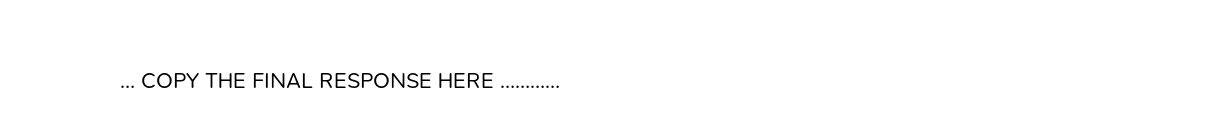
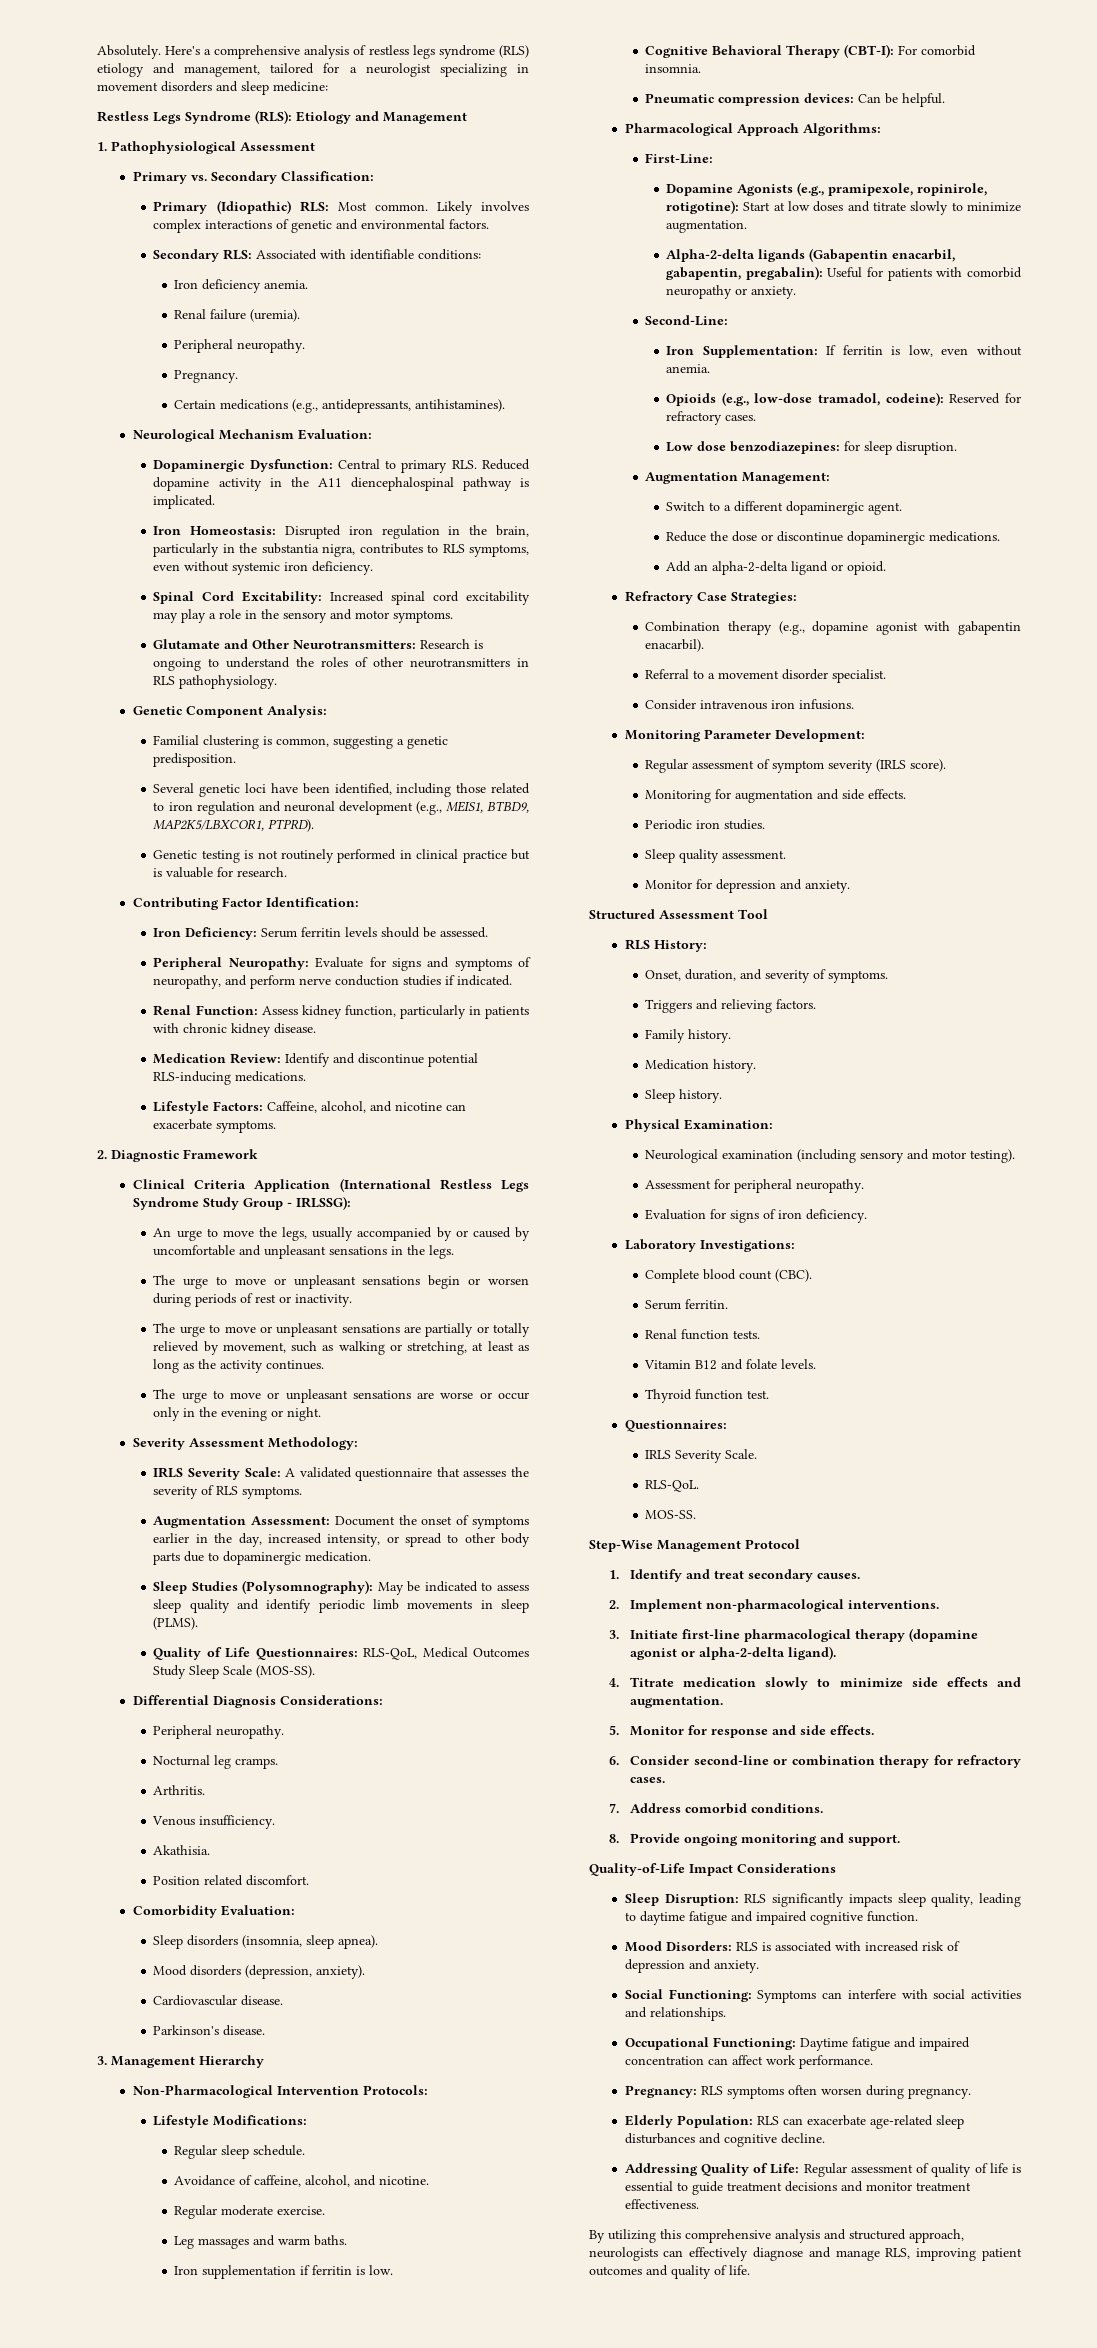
[119,73,560,89] … COPY THE FINAL RESPONSE HERE ………… -> [96,45,529,59] [96,63,529,77] [96,81,328,95] [96,110,467,124] [96,141,315,154] [132,171,374,184] [153,200,529,215] [153,219,490,233] [153,249,482,262] [174,279,309,293] [174,309,301,322] [174,339,306,353] [174,370,239,383] [174,399,506,413] [132,429,372,442] [153,459,530,473] [153,477,529,491] [153,495,216,509] [153,525,529,539] [153,543,529,557] [153,561,374,575] [153,591,530,605] [153,609,454,623] [153,639,484,649] [153,657,529,671] [153,675,278,689] [132,705,327,718] [153,735,449,749] [153,753,237,767] [153,783,530,797] [153,801,529,815] [153,819,315,832] [153,849,530,863] [153,867,288,878] [132,897,359,910] [153,927,489,940] [153,957,531,971] [153,975,513,989] [153,1005,529,1019] [153,1023,317,1037] [153,1053,479,1067] [153,1071,307,1085] [153,1101,467,1114] [153,1119,277,1133] [96,1149,258,1162] [132,1178,529,1192] [132,1196,351,1210] [153,1227,530,1241] [153,1245,455,1259] [153,1275,529,1289] [153,1293,353,1307] [153,1323,530,1337] [153,1341,529,1355] [153,1359,325,1373] [153,1389,529,1403] [153,1407,322,1421] [132,1437,358,1450] [153,1467,529,1481] [153,1485,303,1499] [153,1515,529,1529] [153,1533,530,1547] [153,1551,372,1565] [153,1580,529,1595] [153,1599,529,1613] [153,1617,199,1630] [153,1647,529,1660] [153,1665,316,1679] [132,1695,383,1708] [153,1725,285,1739] [153,1755,279,1769] [153,1785,206,1795] [152,1815,276,1829] [153,1845,211,1855] [153,1875,310,1886] [132,1905,295,1918] [153,1935,379,1949] [153,1965,366,1979] [153,1995,284,2006] [153,2025,266,2036] [96,2055,264,2068] [132,2085,428,2098] [153,2115,308,2128] [174,2145,306,2159] [174,2175,430,2187] [174,2205,326,2219] [174,2235,348,2249] [174,2265,394,2279] [645,44,977,58] [645,64,702,73] [645,93,946,107] [624,123,881,136] [645,153,714,164] [666,182,988,196] [666,200,1021,215] [666,220,748,233] [666,248,956,262] [666,266,1022,281] [666,285,797,299] [645,315,729,326] [666,345,1022,358] [666,364,711,373] [666,392,1021,406] [666,411,757,425] [666,441,958,455] [645,472,831,484] [666,501,903,515] [666,531,1001,545] [666,561,887,575] [624,591,797,604] [645,621,1021,635] [645,639,705,652] [645,669,887,683] [645,699,855,710] [624,729,865,742] [645,759,947,773] [645,789,907,803] [645,819,766,830] [645,849,787,863] [645,879,851,893] [588,909,768,919] [624,939,707,952] [645,969,889,983] [645,999,817,1013] [645,1029,732,1043] [645,1059,757,1073] [645,1089,723,1103] [624,1119,773,1132] [645,1149,1016,1163] [645,1179,865,1193] [645,1209,868,1223] [624,1239,795,1252] [645,1269,813,1283] [645,1299,729,1310] [645,1329,761,1340] [644,1359,817,1370] [645,1389,770,1403] [624,1420,727,1432] [645,1449,758,1463] [645,1480,700,1492] [645,1510,697,1519] [588,1539,800,1552] [609,1569,861,1582] [609,1599,940,1612] [609,1628,979,1642] [630,1646,837,1660] [609,1677,1021,1690] [630,1696,724,1708] [609,1725,875,1738] [609,1755,1021,1768] [630,1777,666,1783] [609,1803,824,1814] [609,1833,901,1846] [588,1863,836,1876] [624,1893,1021,1907] [624,1911,918,1925] [624,1941,960,1952] [624,1959,759,1973] [624,1989,1021,2003] [624,2007,726,2021] [624,2037,970,2051] [624,2055,873,2069] [624,2085,971,2099] [624,2115,964,2129] [624,2133,825,2147] [624,2163,1022,2177] [624,2181,971,2195] [624,2199,699,2209] [588,2229,964,2243] [588,2247,1022,2261] [588,2265,750,2279] Absolutely. Here's a comprehensive analysis of restless legs syndrome (RLS) etiology and management, tailored for a neurologist specializing in movement disorders and sleep medicine: // Restless Legs Syndrome (RLS): Etiology and Management // 1. Pathophysiological Assessment // Primary vs. Secondary Classification: // Primary (Idiopathic) RLS: Most common. Likely involves complex interactions of genetic and environmental factors. // Secondary RLS: Associated with identifiable conditions: // Iron deficiency anemia. // Renal failure (uremia). // Peripheral neuropathy. // Pregnancy. // Certain medications (e.g., antidepressants, antihistamines). // Neurological Mechanism Evaluation: // Dopaminergic Dysfunction: Central to primary RLS. Reduced dopamine activity in the A11 diencephalospinal pathway is implicated. // Iron Homeostasis: Disrupted iron regulation in the brain, particularly in the substantia nigra, contributes to RLS symptoms, even without systemic iron deficiency. // Spinal Cord Excitability: Increased spinal cord excitability may play a role in the sensory and motor symptoms. // Glutamate and Other Neurotransmitters: Research is ongoing to understand the roles of other neurotransmitters in RLS pathophysiology. // Genetic Component Analysis: // Familial clustering is common, suggesting a genetic predisposition. // Several genetic loci have been identified, including those related to iron regulation and neuronal development (e.g., MEIS1, BTBD9, MAP2K5/LBXCOR1, PTPRD). // Genetic testing is not routinely performed in clinical practice but is valuable for research. // Contributing Factor Identification: // Iron Deficiency: Serum ferritin levels should be assessed. // Peripheral Neuropathy: Evaluate for signs and symptoms of neuropathy, and perform nerve conduction studies if indicated. // Renal Function: Assess kidney function, particularly in patients with chronic kidney disease. // Medication Review: Identify and discontinue potential RLS-inducing medications. // Lifestyle Factors: Caffeine, alcohol, and nicotine can exacerbate symptoms. // 2. Diagnostic Framework // Clinical Criteria Application (International Restless Legs Syndrome Study Group - IRLSSG): // An urge to move the legs, usually accompanied by or caused by uncomfortable and unpleasant sensations in the legs. // The urge to move or unpleasant sensations begin or worsen during periods of rest or inactivity. // The urge to move or unpleasant sensations are partially or totally relieved by movement, such as walking or stretching, at least as long as the activity continues. // The urge to move or unpleasant sensations are worse or occur only in the evening or night. // Severity Assessment Methodology: // IRLS Severity Scale: A validated questionnaire that assesses the severity of RLS symptoms. // Augmentation Assessment: Document the onset of symptoms earlier in the day, increased intensity, or spread to other body parts due to dopaminergic medication. // Sleep Studies (Polysomnography): May be indicated to assess sleep quality and identify periodic limb movements in sleep (PLMS). // Quality of Life Questionnaires: RLS-QoL, Medical Outcomes Study Sleep Scale (MOS-SS). // Differential Diagnosis Considerations: // Peripheral neuropathy. // Nocturnal leg cramps. // Arthritis. // Venous insufficiency. // Akathisia. // Position related discomfort. // Comorbidity Evaluation: // Sleep disorders (insomnia, sleep apnea). // Mood disorders (depression, anxiety). // Cardiovascular disease. // Parkinson's disease. // 3. Management Hierarchy // Non-Pharmacological Intervention Protocols: // Lifestyle Modifications: // Regular sleep schedule. // Avoidance of caffeine, alcohol, and nicotine. // Regular moderate exercise. // Leg massages and warm baths. // Iron supplementation if ferritin is low. // Cognitive Behavioral Therapy (CBT-I): For comorbid insomnia. // Pneumatic compression devices: Can be helpful. // Pharmacological Approach Algorithms: // First-Line: // Dopamine Agonists (e.g., pramipexole, ropinirole, rotigotine): Start at low doses and titrate slowly to minimize augmentation. // Alpha-2-delta ligands (Gabapentin enacarbil, gabapentin, pregabalin): Useful for patients with comorbid neuropathy or anxiety. // Second-Line: // Iron Supplementation: If ferritin is low, even without anemia. // Opioids (e.g., low-dose tramadol, codeine): Reserved for refractory cases. // Low dose benzodiazepines: for sleep disruption. // Augmentation Management: // Switch to a different dopaminergic agent. // Reduce the dose or discontinue dopaminergic medications. // Add an alpha-2-delta ligand or opioid. // Refractory Case Strategies: // Combination therapy (e.g., dopamine agonist with gabapentin enacarbil). // Referral to a movement disorder specialist. // Consider intravenous iron infusions. // Monitoring Parameter Development: // Regular assessment of symptom severity (IRLS score). // Monitoring for augmentation and side effects. // Periodic iron studies. // Sleep quality assessment. // Monitor for depression and anxiety. // Structured Assessment Tool // RLS History: // Onset, duration, and severity of symptoms. // Triggers and relieving factors. // Family history. // Medication history. // Sleep history. // Physical Examination: // Neurological examination (including sensory and motor testing). // Assessment for peripheral neuropathy. // Evaluation for signs of iron deficiency. // Laboratory Investigations: // Complete blood count (CBC). // Serum ferritin. // Renal function tests. // Vitamin B12 and folate levels. // Thyroid function test. // Questionnaires: // IRLS Severity Scale. // RLS-QoL. // MOS-SS. // Step-Wise Management Protocol // 1. Identify and treat secondary causes. // 2. Implement non-pharmacological interventions. // 3. Initiate first-line pharmacological therapy (dopamine agonist or alpha-2-delta ligand). // 4. Titrate medication slowly to minimize side effects and augmentation. // 5. Monitor for response and side effects. // 6. Consider second-line or combination therapy for refractory cases. // 7. Address comorbid conditions. // 8. Provide ongoing monitoring and support. // Quality-of-Life Impact Considerations // Sleep Disruption: RLS significantly impacts sleep quality, leading to daytime fatigue and impaired cognitive function. // Mood Disorders: RLS is associated with increased risk of depression and anxiety. // Social Functioning: Symptoms can interfere with social activities and relationships. // Occupational Functioning: Daytime fatigue and impaired concentration can affect work performance. // Pregnancy: RLS symptoms often worsen during pregnancy. // Elderly Population: RLS can exacerbate age-related sleep disturbances and cognitive decline. // Addressing Quality of Life: Regular assessment of quality of life is essential to guide treatment decisions and monitor treatment effectiveness. // By utilizing this comprehensive analysis and structured approach, neurologists can effectively diagnose and manage RLS, improving patient outcomes and quality of life.

